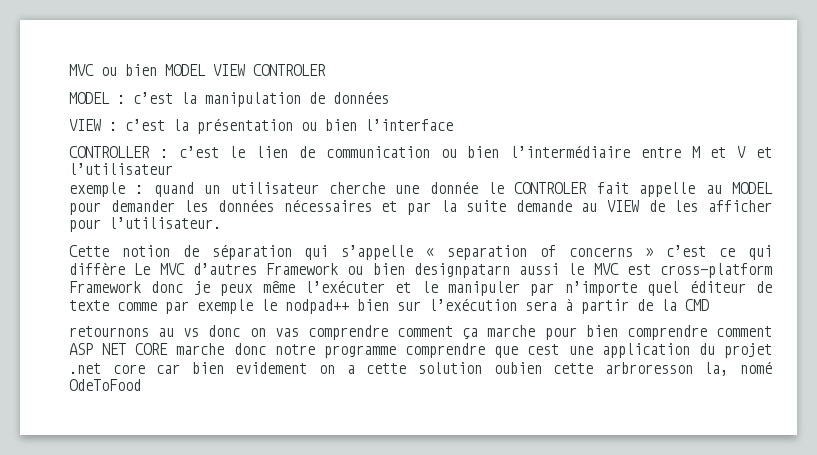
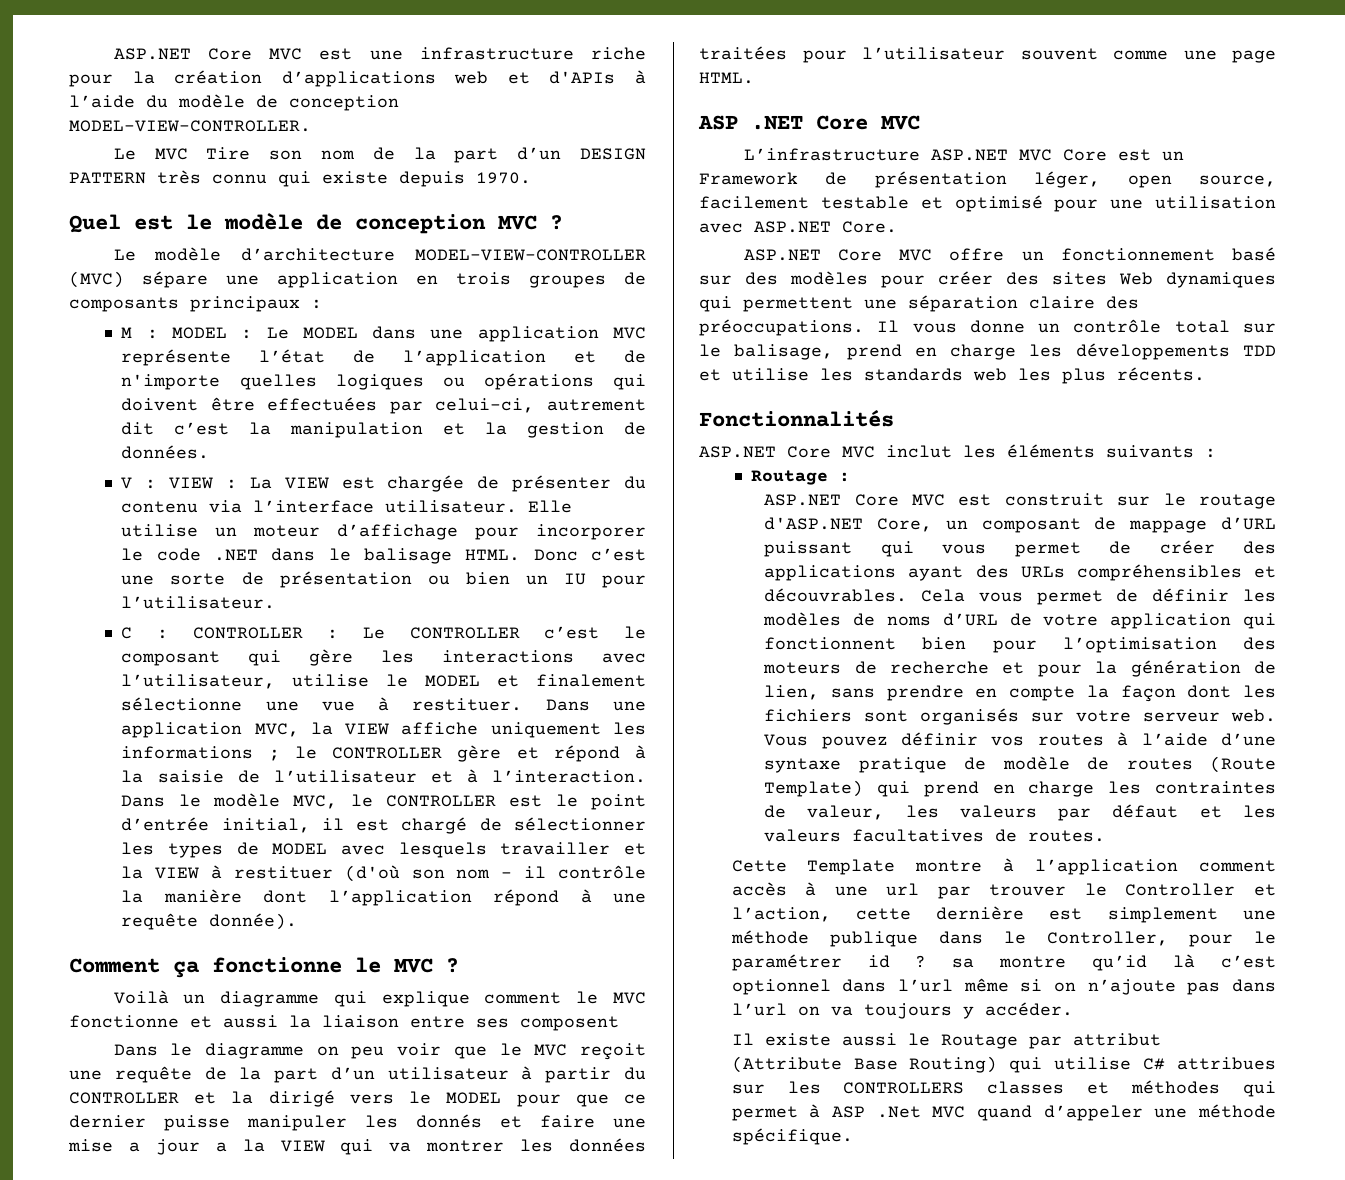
[69,64,326,76] [69,91,389,107] [69,118,453,134] [69,145,773,158] [69,163,173,175] [69,181,773,197] [69,199,772,215] [69,217,221,232] [69,244,772,260] [69,262,772,278] [69,280,772,296] [69,298,709,314] [69,325,772,340] [69,343,772,358] [69,361,773,376] [69,379,141,391] MVC ou bien MODEL VIEW CONTROLER // MODEL : c’est la manipulation de données // VIEW : c’est la présentation ou bien l’interface // CONTROLLER : c’est le lien de communication ou bien l’intermédiaire entre M et V et l’utilisateur // exemple : quand un utilisateur cherche une donnée le CONTROLER fait appelle au MODEL pour demander les données nécessaires et par la suite demande au VIEW de les afficher pour l’utilisateur. // Cette notion de séparation qui s’appelle « separation of concerns » c’est ce qui diffère Le MVC d’autres Framework ou bien designpatarn aussi le MVC est cross-platform Framework donc je peux même l’exécuter et le manipuler par n’importe quel éditeur de texte comme par exemple le nodpad++ bien sur l’exécution sera à partir de la CMD // retournons au vs donc on vas comprendre comment ça marche pour bien comprendre comment ASP NET CORE marche donc notre programme comprendre que cest une application du projet .net core car bien evidement on a cette solution oubien cette arbroresson la, nomé OdeToFood -> [113,47,646,60] [69,70,646,87] [69,94,399,111] [69,120,311,132] [113,147,646,163] [69,170,531,187] [69,212,563,234] [113,247,646,261] [69,271,646,288] [69,296,322,312] [121,326,646,342] [121,349,647,366] [121,373,646,390] [121,397,646,414] [121,422,646,438] [121,445,210,459] [121,475,646,492] [121,500,573,513] [121,524,646,540] [121,548,646,564] [121,571,646,588] [121,596,276,609] [121,626,646,639] [121,649,646,666] [121,674,647,689] [121,697,646,711] [121,722,646,738] [121,745,646,762] [121,769,646,783] [121,793,646,810] [121,817,646,834] [121,842,646,858] [121,865,646,882] [121,889,646,906] [121,913,298,930] [69,957,459,978] [113,990,647,1007] [69,1015,619,1031] [113,1043,646,1060] [69,1066,646,1083] [69,1090,646,1107] [69,1114,646,1131] [68,1138,646,1155] [699,46,1276,63] [699,72,754,84] [698,115,920,130] [743,148,1184,161] [699,171,1276,188] [699,195,1276,212] [699,221,897,233] [743,247,1276,261] [699,271,1276,288] [699,295,1139,312] [699,319,1276,336] [699,343,1276,360] [699,367,1205,384] [699,409,894,427] [699,444,1216,458] [751,470,851,485] [764,493,1276,509] [764,517,1276,533] [764,540,1276,557] [764,564,1276,581] [764,588,1276,605] [763,612,1276,629] [764,637,1276,653] [763,660,1276,677] [764,685,1276,702] [764,708,1276,725] [764,732,1276,749] [764,756,1276,773] [764,780,1276,797] [764,804,1276,821] [764,829,1106,842] [731,858,1276,875] [731,882,1276,899] [731,906,1276,923] [730,930,1276,947] [731,954,1276,971] [731,978,1276,995] [731,1002,1073,1019] [731,1033,1161,1049] [731,1056,1276,1073] [731,1080,1276,1097] [731,1104,1276,1121] [731,1128,853,1145] ASP.NET Core MVC est une infrastructure riche pour la création d’applications web et d'APIs à l’aide du modèle de conception MODEL-VIEW-CONTROLLER. // Le MVC Tire son nom de la part d’un DESIGN PATTERN très connu qui existe depuis 1970. // Quel est le modèle de conception MVC ? // Le modèle d’architecture MODEL-VIEW-CONTROLLER (MVC) sépare une application en trois groupes de composants principaux : // M : MODEL : Le MODEL dans une application MVC représente l’état de l’application et de n'importe quelles logiques ou opérations qui doivent être effectuées par celui-ci, autrement dit c’est la manipulation et la gestion de données. // V : VIEW : La VIEW est chargée de présenter du contenu via l’interface utilisateur. Elle utilise un moteur d’affichage pour incorporer le code .NET dans le balisage HTML. Donc c’est une sorte de présentation ou bien un IU pour l’utilisateur. // C : CONTROLLER : Le CONTROLLER c’est le composant qui gère les interactions avec l’utilisateur, utilise le MODEL et finalement sélectionne une vue à restituer. Dans une application MVC, la VIEW affiche uniquement les informations ; le CONTROLLER gère et répond à la saisie de l’utilisateur et à l’interaction. Dans le modèle MVC, le CONTROLLER est le point d’entrée initial, il est chargé de sélectionner les types de MODEL avec lesquels travailler et la VIEW à restituer (d'où son nom - il contrôle la manière dont l’application répond à une requête donnée). // Comment ça fonctionne le MVC ? // Voilà un diagramme qui explique comment le MVC fonctionne et aussi la liaison entre ses composent // Dans le diagramme on peu voir que le MVC reçoit une requête de la part d’un utilisateur à partir du CONTROLLER et la dirigé vers le MODEL pour que ce dernier puisse manipuler les donnés et faire une mise a jour a la VIEW qui va montrer les données traitées pour l’utilisateur souvent comme une page HTML. // ASP .NET Core MVC // L’infrastructure ASP.NET MVC Core est un Framework de présentation léger, open source, facilement testable et optimisé pour une utilisation avec ASP.NET Core. // ASP.NET Core MVC offre un fonctionnement basé sur des modèles pour créer des sites Web dynamiques qui permettent une séparation claire des préoccupations. Il vous donne un contrôle total sur le balisage, prend en charge les développements TDD et utilise les standards web les plus récents. // Fonctionnalités // ASP.NET Core MVC inclut les éléments suivants : // Routage : // ASP.NET Core MVC est construit sur le routage d'ASP.NET Core, un composant de mappage d’URL puissant qui vous permet de créer des applications ayant des URLs compréhensibles et découvrables. Cela vous permet de définir les modèles de noms d’URL de votre application qui fonctionnent bien pour l’optimisation des moteurs de recherche et pour la génération de lien, sans prendre en compte la façon dont les fichiers sont organisés sur votre serveur web. Vous pouvez définir vos routes à l’aide d’une syntaxe pratique de modèle de routes (Route Template) qui prend en charge les contraintes de valeur, les valeurs par défaut et les valeurs facultatives de routes. // Cette Template montre à l’application comment accès à une url par trouver le Controller et l’action, cette dernière est simplement une méthode publique dans le Controller, pour le paramétrer id ? sa montre qu’id là c’est optionnel dans l’url même si on n’ajoute pas dans l’url on va toujours y accéder. // Il existe aussi le Routage par attribut (Attribute Base Routing) qui utilise C# attribues sur les CONTROLLERS classes et méthodes qui permet à ASP .Net MVC quand d’appeler une méthode spécifique.

